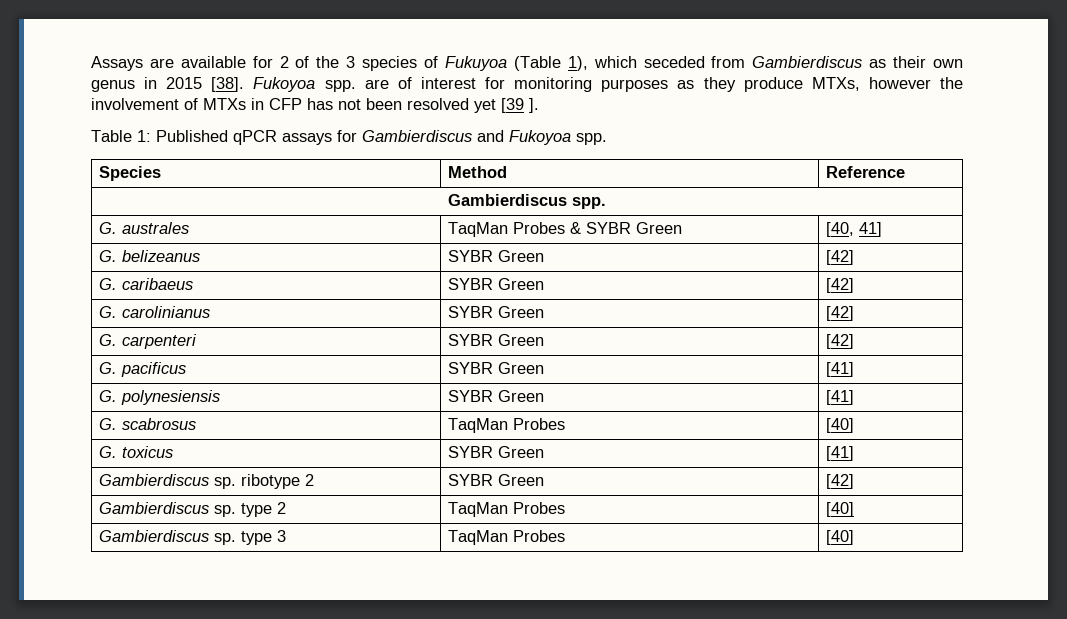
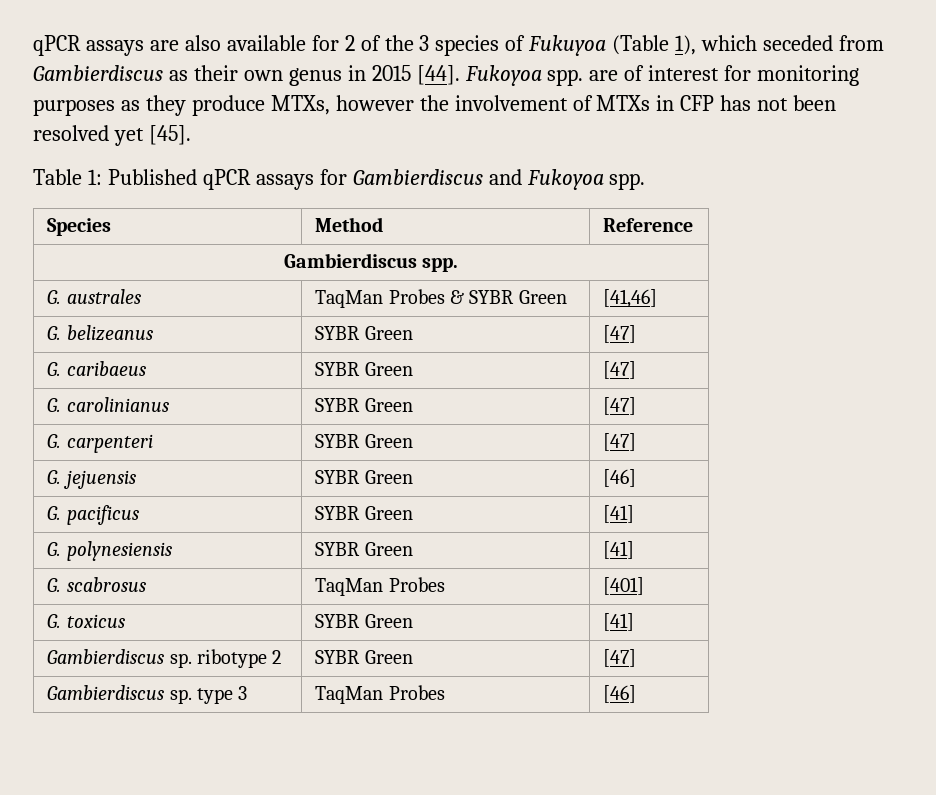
[91,56,174,71] Assays are -> [33,35,221,56] qPCR assays are also
[211,77,245,92] [38]. -> [416,65,460,85] [44].
[501,98,539,113] [39 ]. -> [148,125,191,145] [45].
[826,222,883,237] [40, 41] -> [603,289,658,308] [41,46]
[826,250,855,265] [42] -> [603,325,637,343] [47]
[826,278,855,293] [42] -> [603,361,637,379] [47]
[826,306,855,321] [42] -> [603,397,637,415] [47]
[826,334,855,349] [42] -> [603,433,637,451] [47,470,136,489] [315,470,413,484] [603,469,637,487] [47] // G. jejuensis | SYBR Green | [46]
[826,418,855,433] [40] -> [603,577,645,595] [401]
[826,474,855,489] [99,502,287,517] [448,502,566,517] [826,502,855,517] [42] // Gambierdiscus sp. type 2 | TaqMan Probes | [40] -> [603,649,637,667] [47]
[826,530,855,545] [40] -> [603,685,637,703] [46]

